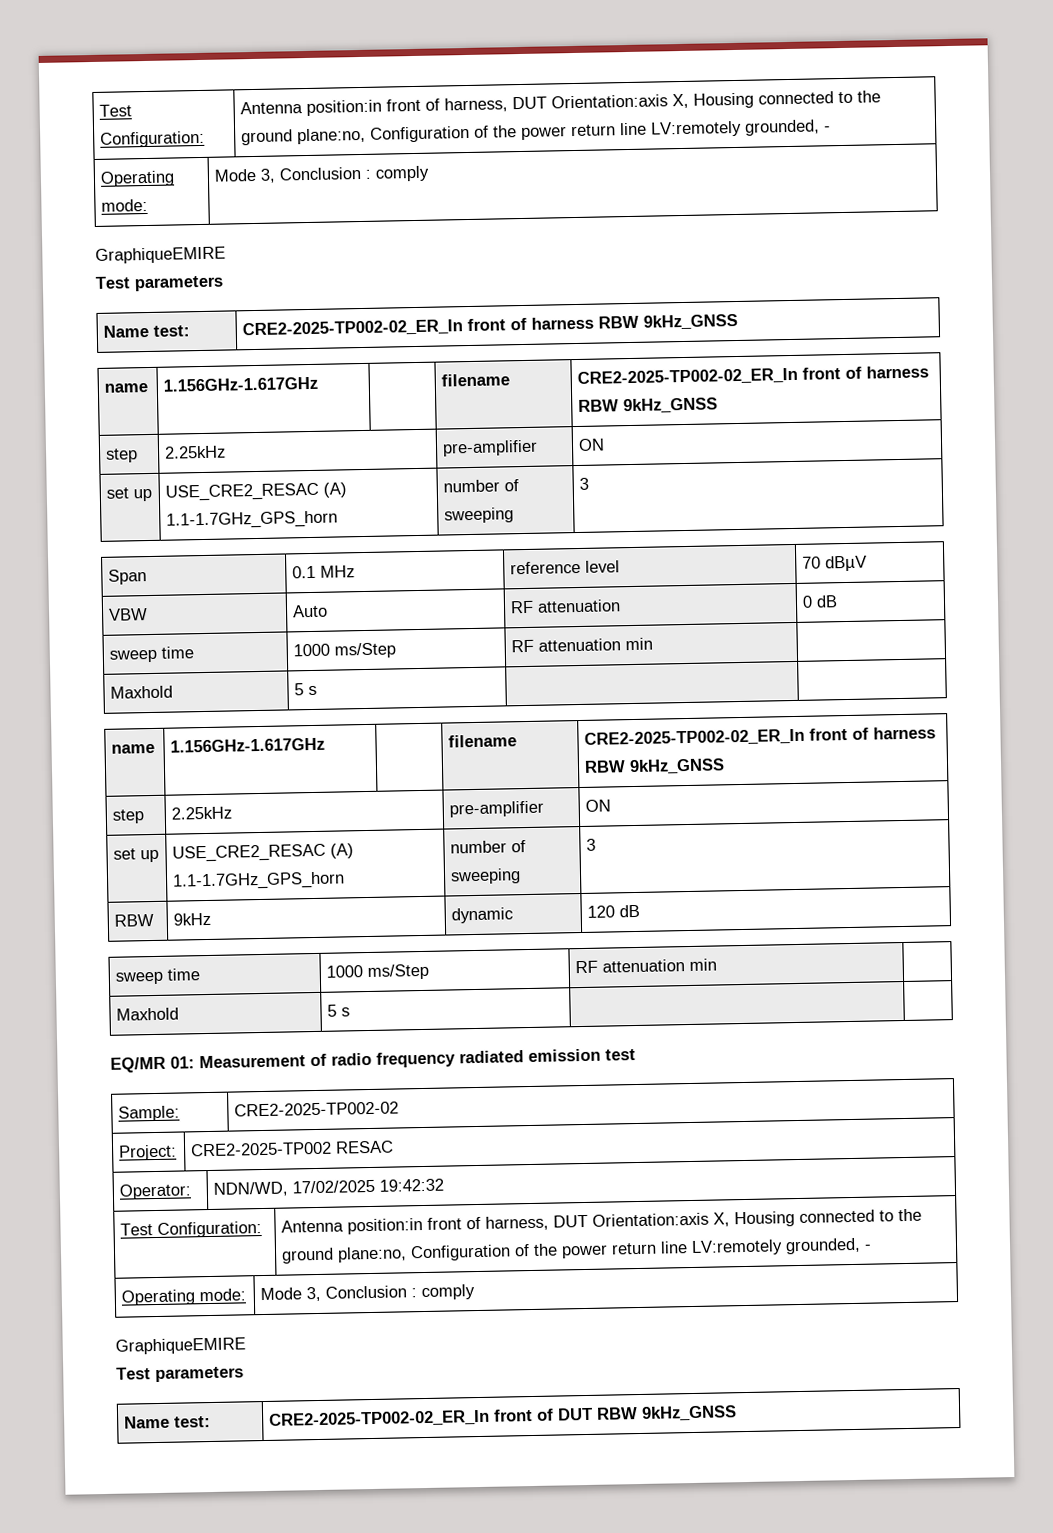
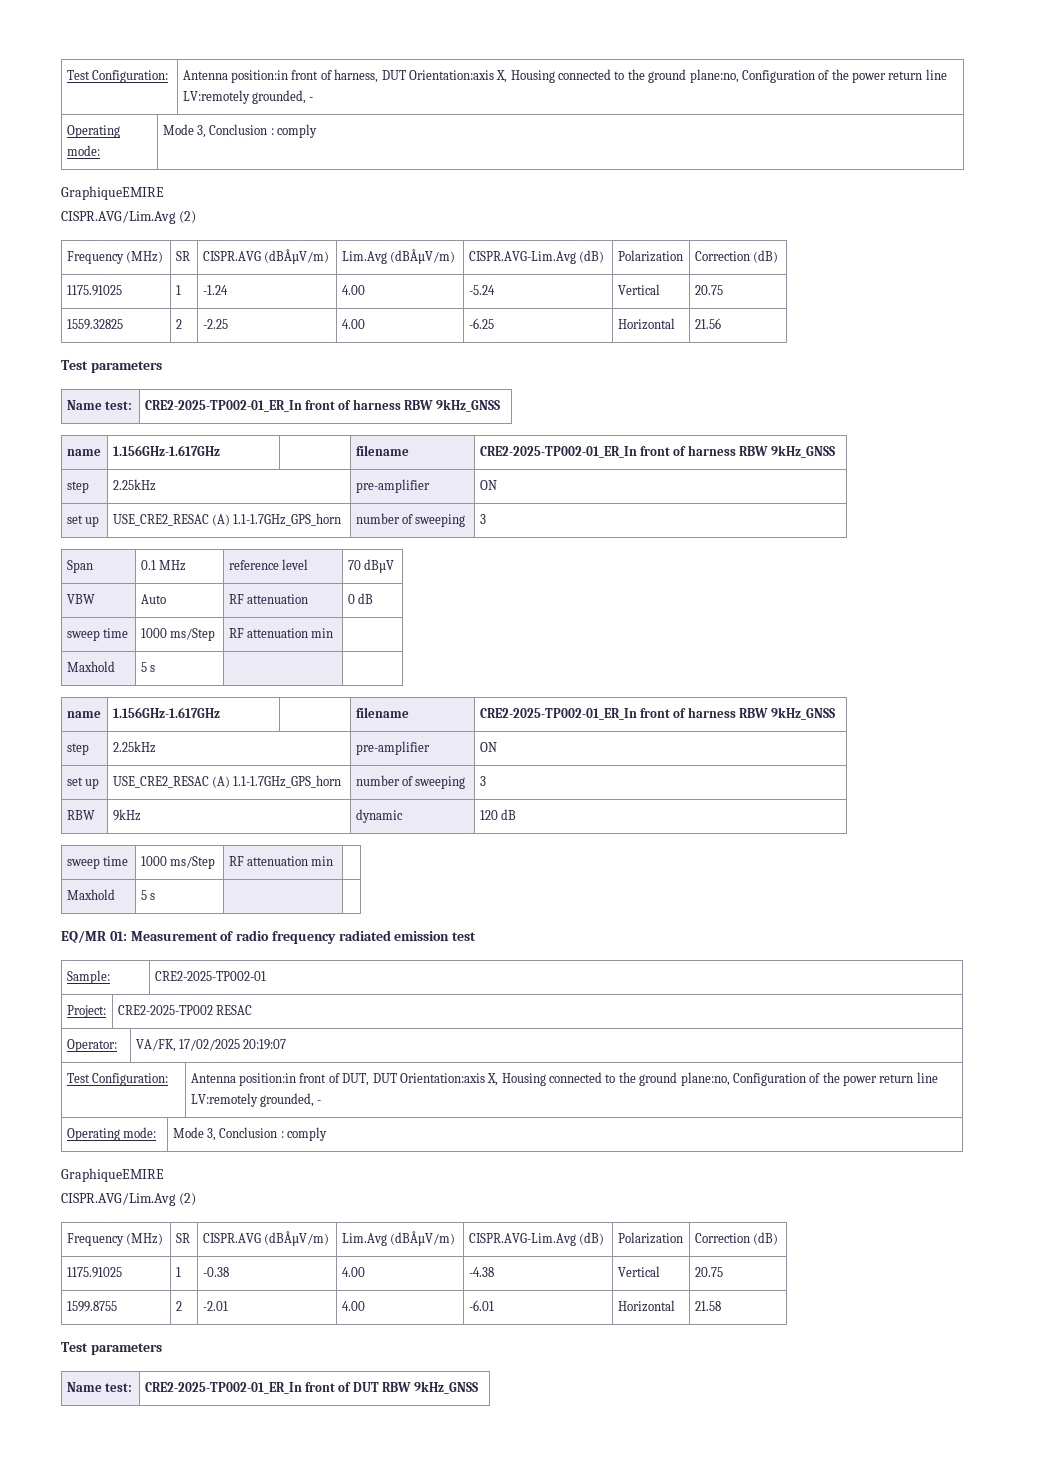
[95,275,224,292] [103,324,191,338] [242,319,464,338] // Test parameters // Name test: | CRE2-2025-TP002-02_ER_In -> [61,211,196,224] [66,251,164,264] [175,251,190,261] [202,249,330,264] [341,249,456,264] [468,250,605,264] [617,250,683,262] [694,250,779,263] [66,285,122,296] [175,285,181,295] [202,285,228,295] [341,285,365,295] [468,285,495,295] [617,284,660,295] [694,285,723,295] [66,319,123,330] [175,319,182,329] [202,319,228,329] [341,319,365,329] [468,318,494,329] [617,318,675,330] [694,318,721,329] [61,360,162,373] [66,400,133,410] [144,400,302,412] // CISPR.AVG/Lim.Avg (2) // Frequency (MHz) | SR | CISPR.AVG (dBÂµV/m) | Lim.Avg (dBÂµV/m) | CISPR.AVG-Lim.Avg (dB) | Polarization | Correction (dB) // 1175.91025 | 1 | -1.24 | 4.00 | -5.24 | Vertical | 20.75 // 1559.32825 | 2 | -2.25 | 4.00 | -6.25 | Horizontal | 21.56 // Test parameters // Name test: | CRE2-2025-TP002-01_ER_In
[577,367,799,386] CRE2-2025-TP002-02_ER_In -> [479,446,637,458] CRE2-2025-TP002-01_ER_In
[584,728,806,747] CRE2-2025-TP002-02_ER_In -> [479,708,637,720] CRE2-2025-TP002-01_ER_In
[234,1101,400,1117] CRE2-2025-TP002-02 -> [154,971,266,981] CRE2-2025-TP002-01
[213,1178,445,1197] [120,1221,263,1238] [281,1215,550,1235] NDN/WD, 17/02/2025 19:42:32 // Test Configuration: | Antenna position:in front of harness, -> [135,1039,287,1052] [66,1073,169,1086] [190,1073,370,1086] VA/FK, 17/02/2025 20:19:07 // Test Configuration: | Antenna position:in front of DUT,
[116,1366,244,1383] [124,1415,212,1429] [269,1409,491,1428] // Test parameters // Name test: | CRE2-2025-TP002-02_ER_In -> [61,1193,196,1206] [66,1233,164,1246] [175,1233,190,1243] [202,1231,330,1246] [341,1231,456,1246] [468,1232,605,1246] [617,1232,683,1244] [694,1232,779,1245] [66,1267,122,1278] [175,1267,181,1277] [202,1267,229,1277] [341,1267,365,1277] [468,1267,494,1277] [617,1266,660,1277] [694,1267,723,1277] [66,1301,117,1312] [175,1301,182,1311] [202,1301,228,1311] [341,1301,365,1311] [468,1300,494,1311] [617,1300,675,1312] [694,1301,721,1311] [61,1342,162,1355] [66,1382,133,1392] [144,1382,302,1394] // CISPR.AVG/Lim.Avg (2) // Frequency (MHz) | SR | CISPR.AVG (dBÂµV/m) | Lim.Avg (dBÂµV/m) | CISPR.AVG-Lim.Avg (dB) | Polarization | Correction (dB) // 1175.91025 | 1 | -0.38 | 4.00 | -4.38 | Vertical | 20.75 // 1599.8755 | 2 | -2.01 | 4.00 | -6.01 | Horizontal | 21.58 // Test parameters // Name test: | CRE2-2025-TP002-01_ER_In

